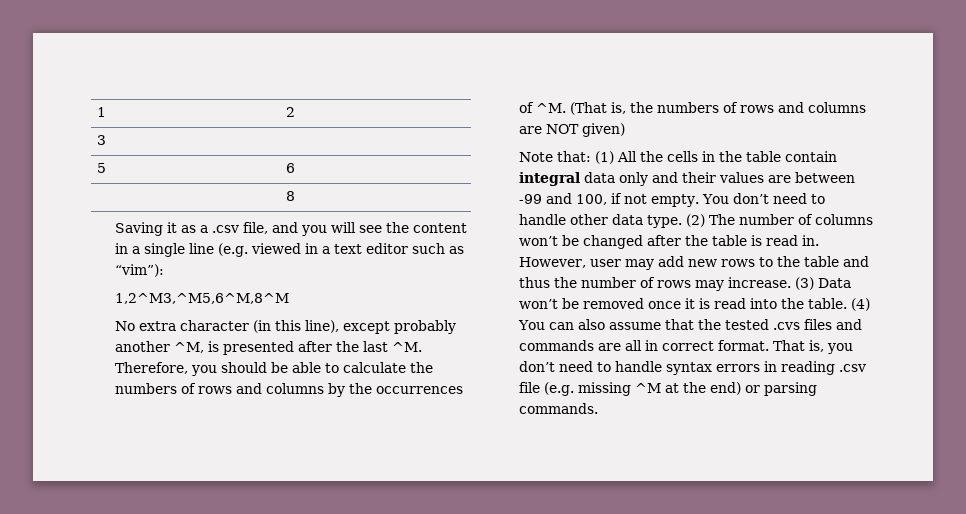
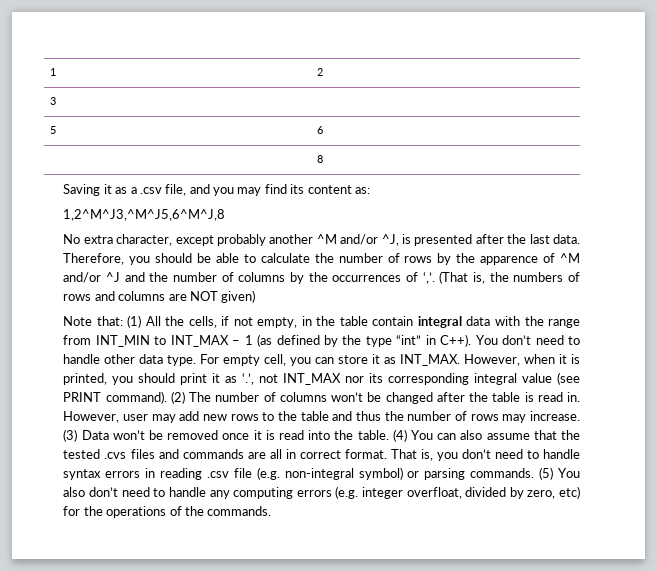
[331,222,468,233] [115,243,465,257] [115,264,165,277] [115,293,290,304] [115,320,457,334] [115,341,205,353] will see the content in a single line (e.g. viewed in a text editor such as “vim”): // 1,2^M3,^M5,6^M,8^M // No extra character (in this line), except probably another ^M, -> [237,184,370,196] [63,209,226,221] [63,234,399,246] may find its content as: // 1,2^M^J3,^M^J5,6^M^J,8 // No extra character, except probably another ^M and/or ^J,
[392,342,423,352] ^M. -> [552,234,580,244] data.
[115,383,263,394] numbers of rows and -> [338,253,580,265] [63,272,234,283] number of rows by the apparence of ^M and/or ^J and the number of
[536,103,567,113] ^M. -> [422,272,435,284] ‘,’.
[667,151,699,162] cells -> [188,316,298,328] cells, if not empty,
[619,172,856,186] [519,193,700,207] only and their values are between -99 and 100, if not empty. -> [494,316,580,328] [63,334,472,347] with the range from INT_MIN to INT_MAX – 1 (as defined by the type “int” in C++).
(683, 221) none -> [200,354,580,366] [63,372,581,385] [63,391,167,404] For empty cell, you can store it as INT_MAX. However, when it is printed, you should print it as ‘.’, not INT_MAX nor its corresponding integral value (see PRINT command).
[578,382,818,396] missing ^M at the end) or parsing -> [284,467,581,480] [63,486,580,499] [63,506,204,518] non-integral symbol) or parsing commands. (5) You also don’t need to handle any computing errors (e.g. integer overfloat, divided by zero, etc) for the operations of the

